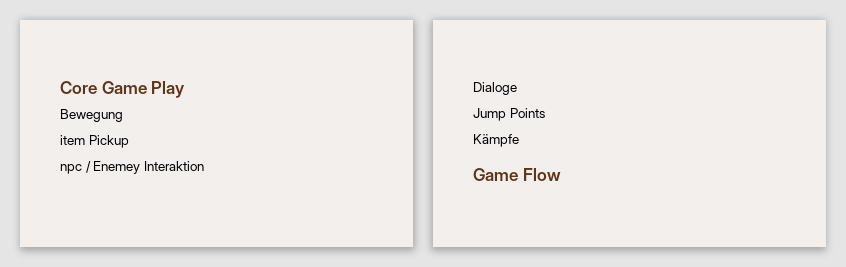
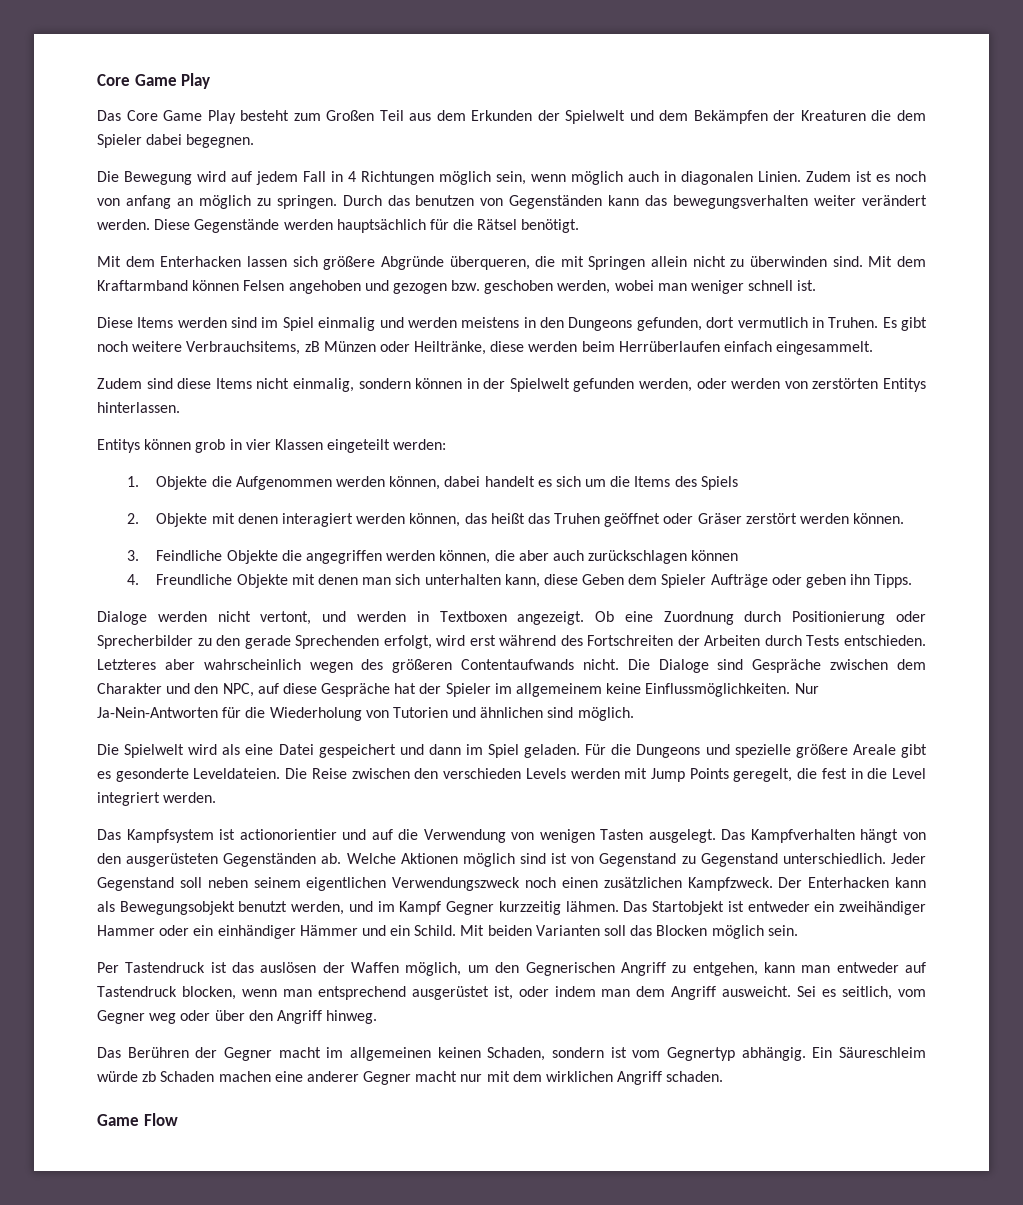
[60,109,123,122] [60,135,129,148] [60,161,204,174] [473,82,517,95] [473,108,545,121] [473,134,519,147] Bewegung // item Pickup // npc / Enemey Interaktion // Dialoge // Jump Points // Kämpfe -> [97,110,926,124] [97,134,255,148] [97,171,926,185] [97,195,927,209] [97,219,580,233] [97,256,926,270] [97,280,817,294] [97,317,927,331] [97,341,874,355] [97,378,927,392] [97,402,180,413] [97,439,447,453] [126,476,738,490] [126,513,905,527] [126,550,739,564] [126,574,913,588] [97,611,927,625] [97,635,926,649] [97,659,926,673] [97,683,819,697] [97,707,634,721] [97,744,927,758] [97,768,926,782] [97,792,217,806] [97,829,926,843] [97,853,926,867] [97,877,927,891] [97,901,927,915] [97,925,798,939] [97,962,927,976] [97,986,926,1000] [97,1010,378,1024] [97,1047,926,1061] [97,1071,724,1085] Das Core Game Play besteht zum Großen Teil aus dem Erkunden der Spielwelt und dem Bekämpfen der Kreaturen die dem Spieler dabei begegnen. // Die Bewegung wird auf jedem Fall in 4 Richtungen möglich sein, wenn möglich auch in diagonalen Linien. Zudem ist es noch von anfang an möglich zu springen. Durch das benutzen von Gegenständen kann das bewegungsverhalten weiter verändert werden. Diese Gegenstände werden hauptsächlich für die Rätsel benötigt. // Mit dem Enterhacken lassen sich größere Abgründe überqueren, die mit Springen allein nicht zu überwinden sind. Mit dem Kraftarmband können Felsen angehoben und gezogen bzw. geschoben werden, wobei man weniger schnell ist. // Diese Items werden sind im Spiel einmalig und werden meistens in den Dungeons gefunden, dort vermutlich in Truhen. Es gibt noch weitere Verbrauchsitems, zB Münzen oder Heiltränke, diese werden beim Herrüberlaufen einfach eingesammelt. // Zudem sind diese Items nicht einmalig, sondern können in der Spielwelt gefunden werden, oder werden von zerstörten Entitys hinterlassen. // Entitys können grob in vier Klassen eingeteilt werden: // 1. Objekte die Aufgenommen werden können, dabei handelt es sich um die Items des Spiels // 2. Objekte mit denen interagiert werden können, das heißt das Truhen geöffnet oder Gräser zerstört werden können. // 3. Feindliche Objekte die angegriffen werden können, die aber auch zurückschlagen können // 4. Freundliche Objekte mit denen man sich unterhalten kann, diese Geben dem Spieler Aufträge oder geben ihn Tipps. // Dialoge werden nicht vertont, und werden in Textboxen angezeigt. Ob eine Zuordnung durch Positionierung oder Sprecherbilder zu den gerade Sprechenden erfolgt, wird erst während des Fortschreiten der Arbeiten durch Tests entschieden. Letzteres aber wahrscheinlich wegen des größeren Contentaufwands nicht. Die Dialoge sind Gespräche zwischen dem Charakter und den NPC, auf diese Gespräche hat der Spieler im allgemeinem keine Einflussmöglichkeiten. Nur Ja-Nein-Antworten für die Wiederholung von Tutorien und ähnlichen sind möglich. // Die Spielwelt wird als eine Datei gespeichert und dann im Spiel geladen. Für die Dungeons und spezielle größere Areale gibt es gesonderte Leveldateien. Die Reise zwischen den verschieden Levels werden mit Jump Points geregelt, die fest in die Level integriert werden. // Das Kampfsystem ist actionorientier und auf die Verwendung von wenigen Tasten ausgelegt. Das Kampfverhalten hängt von den ausgerüsteten Gegenständen ab. Welche Aktionen möglich sind ist von Gegenstand zu Gegenstand unterschiedlich. Jeder Gegenstand soll neben seinem eigentlichen Verwendungszweck noch einen zusätzlichen Kampfzweck. Der Enterhacken kann als Bewegungsobjekt benutzt werden, und im Kampf Gegner kurzzeitig lähmen. Das Startobjekt ist entweder ein zweihändiger Hammer oder ein einhändiger Hämmer und ein Schild. Mit beiden Varianten soll das Blocken möglich sein. // Per Tastendruck ist das auslösen der Waffen möglich, um den Gegnerischen Angriff zu entgehen, kann man entweder auf Tastendruck blocken, wenn man entsprechend ausgerüstet ist, oder indem man dem Angriff ausweicht. Sei es seitlich, vom Gegner weg oder über den Angriff hinweg. // Das Berühren der Gegner macht im allgemeinen keinen Schaden, sondern ist vom Gegnertyp abhängig. Ein Säureschleim würde zb Schaden machen eine anderer Gegner macht nur mit dem wirklichen Angriff schaden.

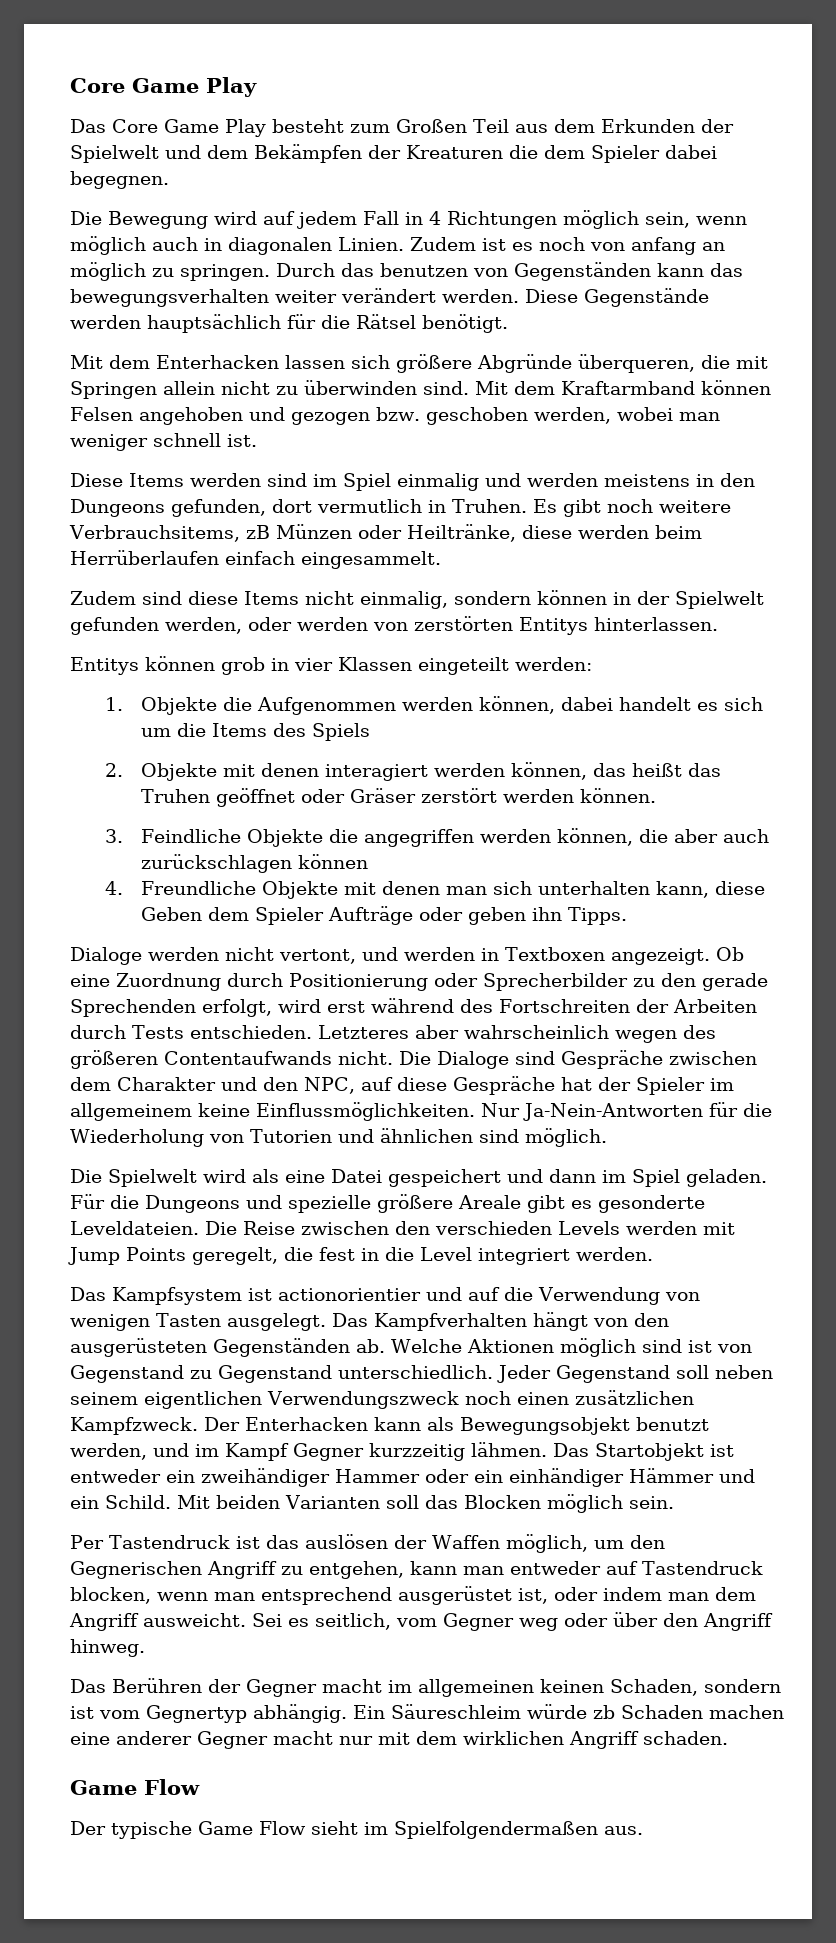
(178, 1119) none -> [70,1821,643,1839] // Der typische Game Flow sieht im Spielfolgendermaßen aus.

